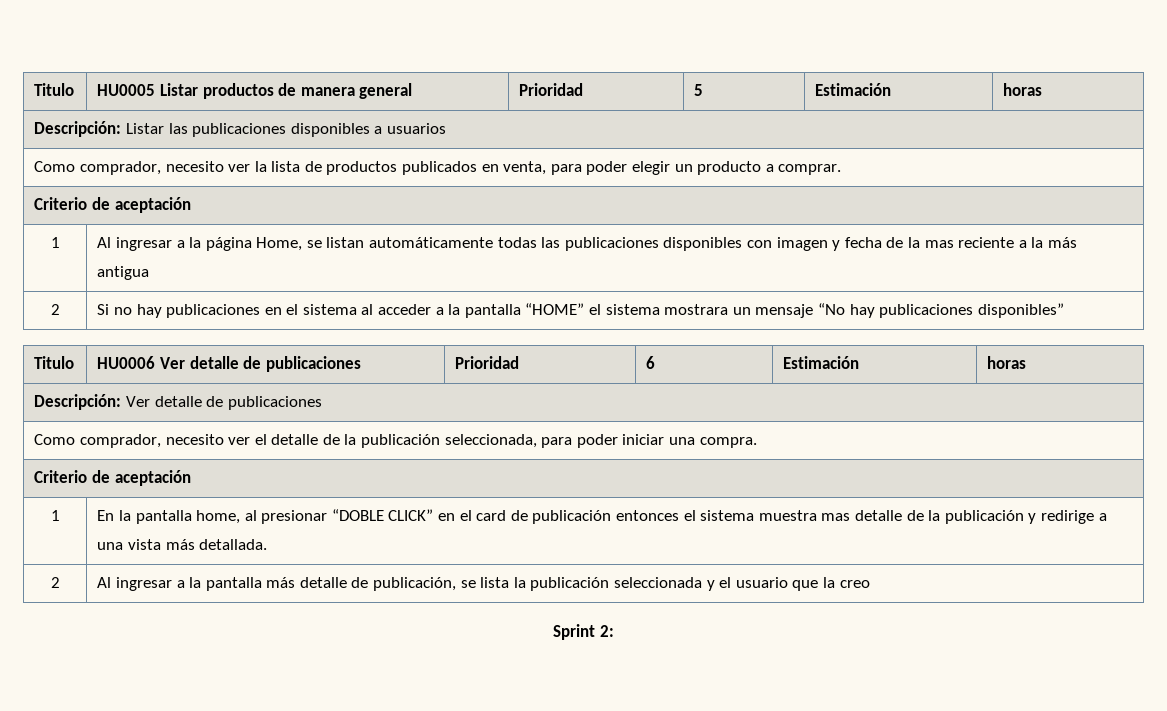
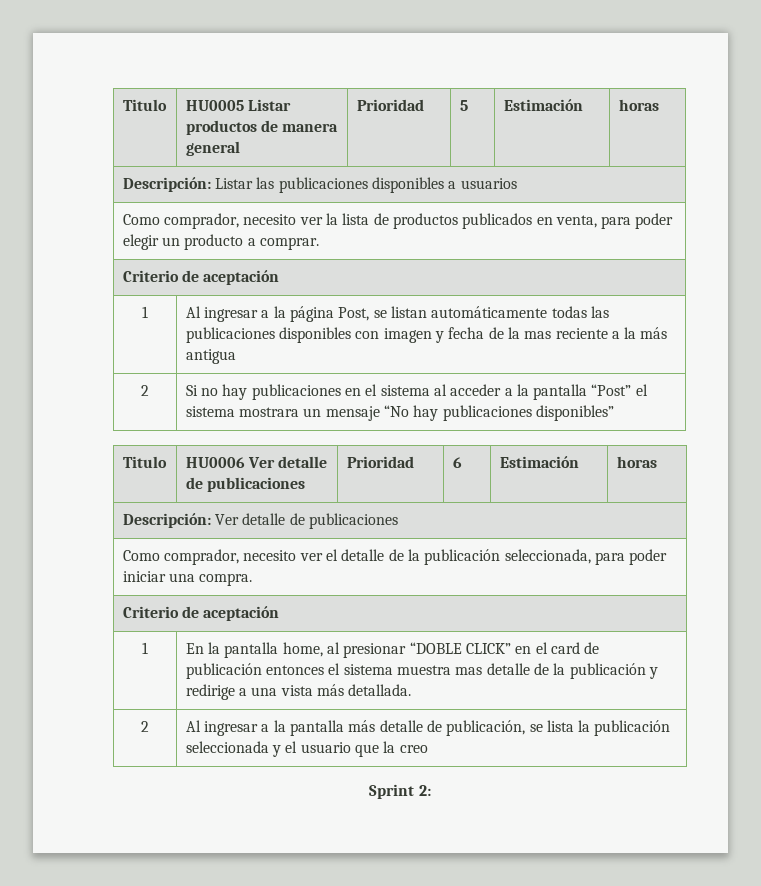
[256,237,303,251] Home, -> [338,307,370,321] Post,
[525,303,585,315] “HOME” -> [591,384,632,396] “Post”

